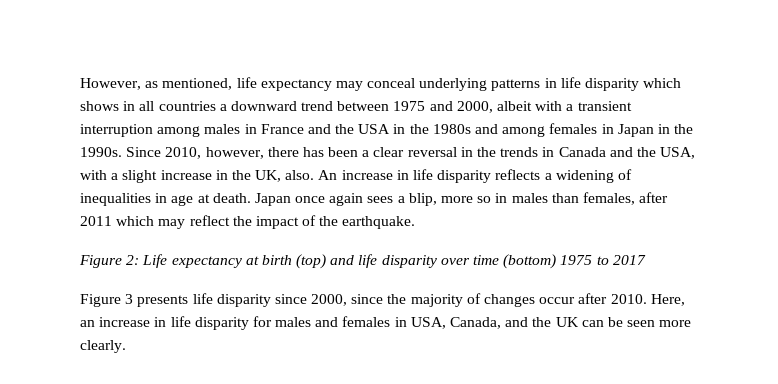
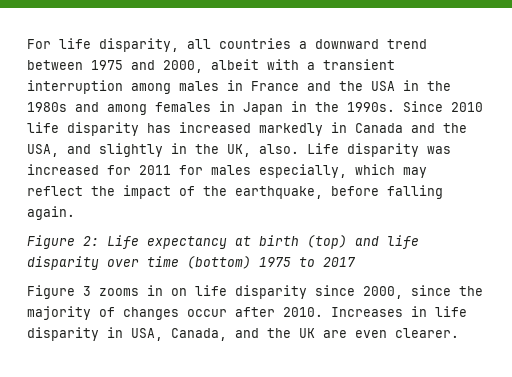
[80,77,682,91] [80,101,136,111] However, as mentioned, life expectancy may conceal underlying patterns in life disparity which shows in -> [27,38,179,52] For life disparity,
[165,147,539,159] 2010, however, there has been a clear reversal in the trends -> [451,102,483,112] [27,122,323,136] 2010 life disparity has increased markedly
[80,169,632,183] [80,192,669,206] [80,216,112,226] with a slight increase in the UK, also. An increase in life disparity reflects a widening of inequalities in age at death. Japan once again sees a blip, more so in males than females, after 2011 -> [67,143,451,157] [27,164,347,178] and slightly in the UK, also. Life disparity was increased for 2011 for males especially,
[342,216,416,229] earthquake. -> [235,185,443,199] [27,206,75,220] earthquake, before falling again.
[137,295,189,307] presents -> [99,285,187,296] zooms in on
[650,294,685,306] [80,316,391,330] Here, an increase in life disparity for males and females -> [331,306,467,317] [27,327,99,341] Increases in life disparity
[581,317,692,327] [80,340,126,353] can be seen more clearly. -> [323,328,459,338] are even clearer.

